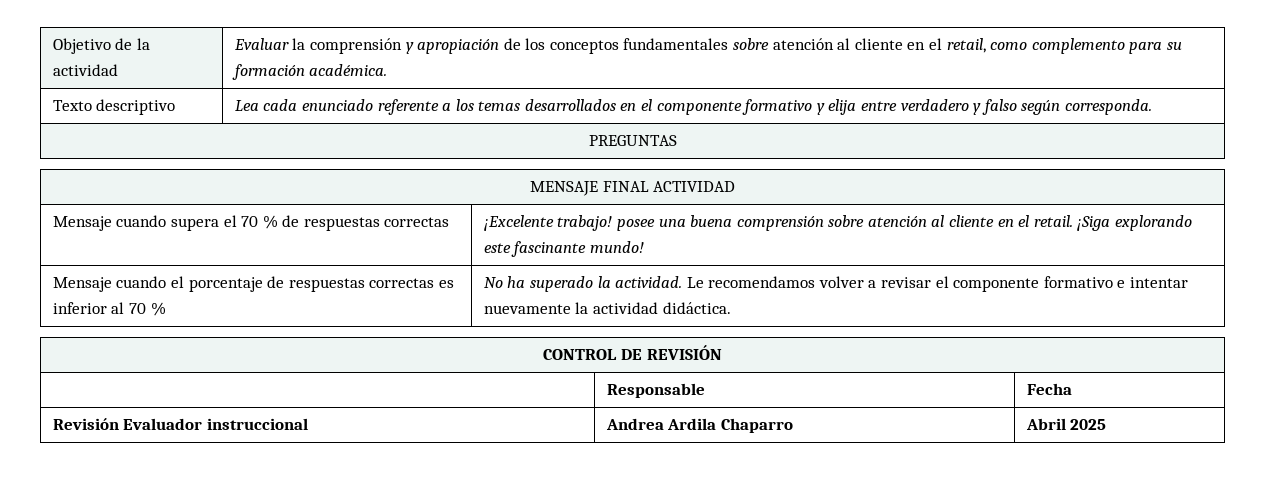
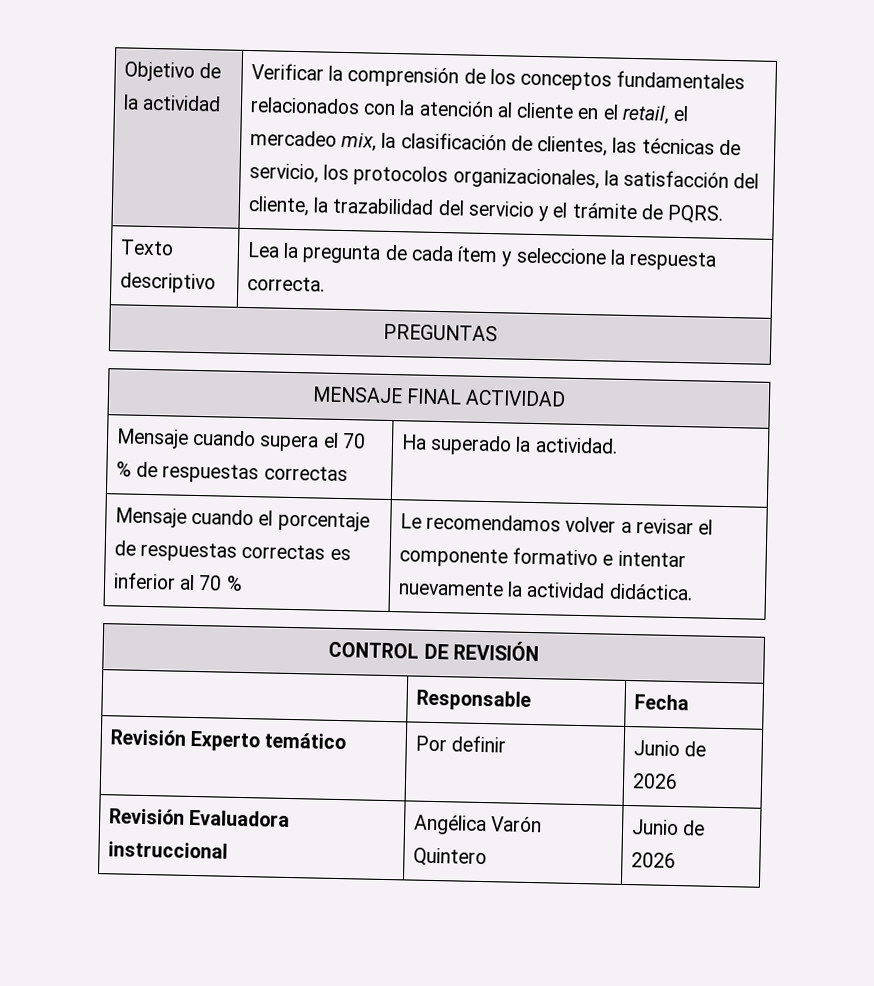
[233,38,289,50] Evaluar -> [250,63,324,81] Verificar
[405,39,500,54] y apropiación -> (460, 77) none
[733,38,770,50] sobre -> [249,97,416,116] relacionados con la
[990,38,1182,54] [231,64,388,80] [52,99,176,115] [234,99,1152,115] como complemento para su formación académica. // Texto descriptivo | Lea cada enunciado referente a los temas desarrollados en el componente formativo y elija entre verdadero y falso según corresponda. -> [673,105,690,122] [249,130,742,157] [248,163,760,190] [247,196,725,224] [119,239,174,256] [119,272,216,294] [246,242,718,271] [246,275,325,292] el mercadeo mix, la clasificación de clientes, las técnicas de servicio, los protocolos organizacionales, la satisfacción del cliente, la trazabilidad del servicio y el trámite de PQRS. // Texto descriptivo | Lea la pregunta de cada ítem y seleccione la respuesta correcta.
[483,215,1193,231] [483,241,644,257] ¡Excelente trabajo! posee una buena comprensión sobre atención al cliente en el retail. ¡Siga explorando este fascinante mundo! -> [400,434,618,456] Ha superado la actividad.
[483,276,683,292] No ha superado la actividad. -> (243, 583) none
[123,418,308,430] [605,418,793,433] [1025,418,1107,430] Evaluador instruccional | Andrea Ardila Chaparro | Abril 2025 -> [190,730,347,752] [414,735,507,753] [632,740,707,757] [631,773,678,790] [108,808,291,828] [107,841,228,859] [412,814,543,836] [412,847,487,868] [630,819,706,836] [630,852,676,869] Experto temático | Por definir | Junio de 2026 // Revisión Evaluadora instruccional | Angélica Varón Quintero | Junio de 2026

